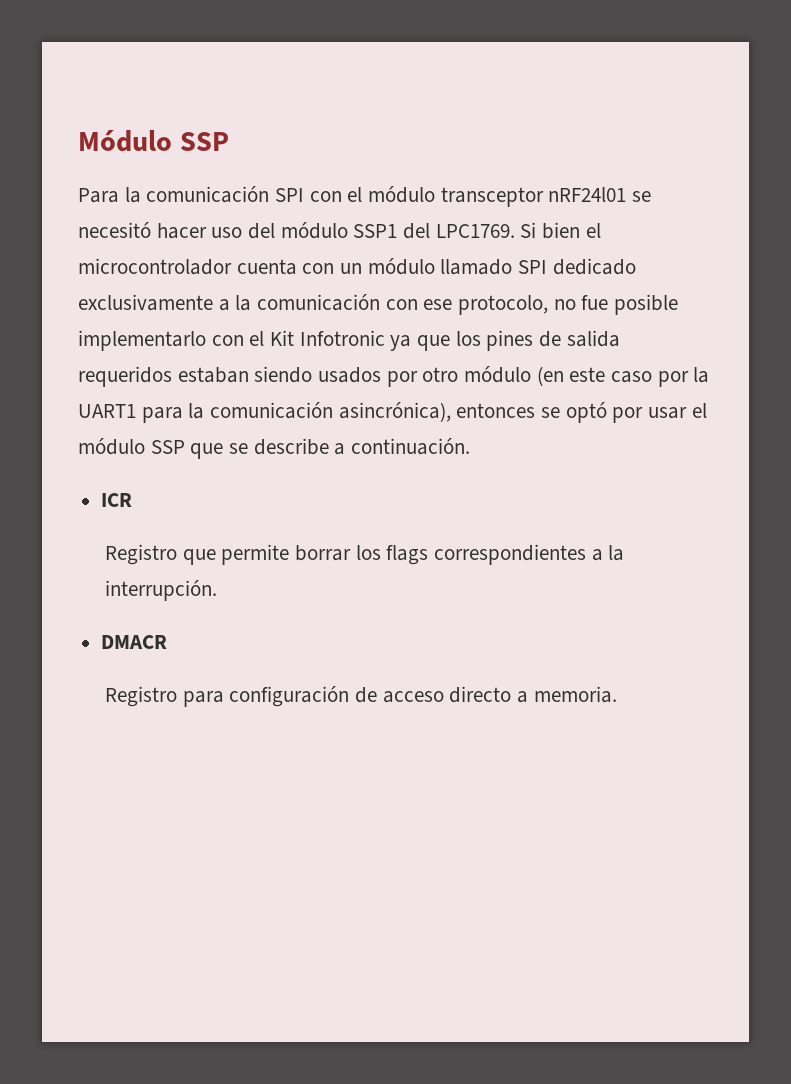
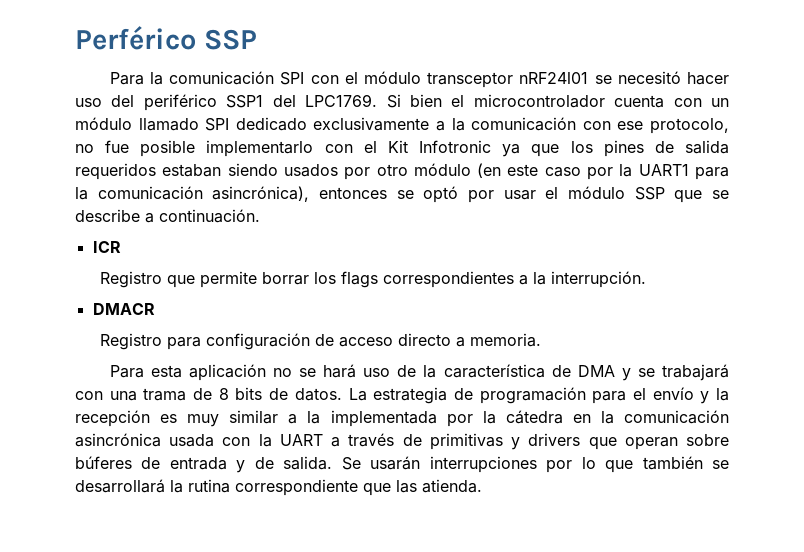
[78,130,172,152] Módulo -> [75,26,196,50] Perférico
[280,222,348,239] módulo -> [143,94,217,111] periférico
(617, 694) none -> [109,364,730,381] [75,387,729,404] [75,410,729,427] [75,433,730,450] [75,456,729,473] [75,479,482,496] // Para esta aplicación no se hará uso de la característica de DMA y se trabajará con una trama de 8 bits de datos. La estrategia de programación para el envío y la recepción es muy similar a la implementada por la cátedra en la comunicación asincrónica usada con la UART a través de primitivas y drivers que operan sobre búferes de entrada y de salida. Se usarán interrupciones por lo que también se desarrollará la rutina correspondiente que las atienda.

